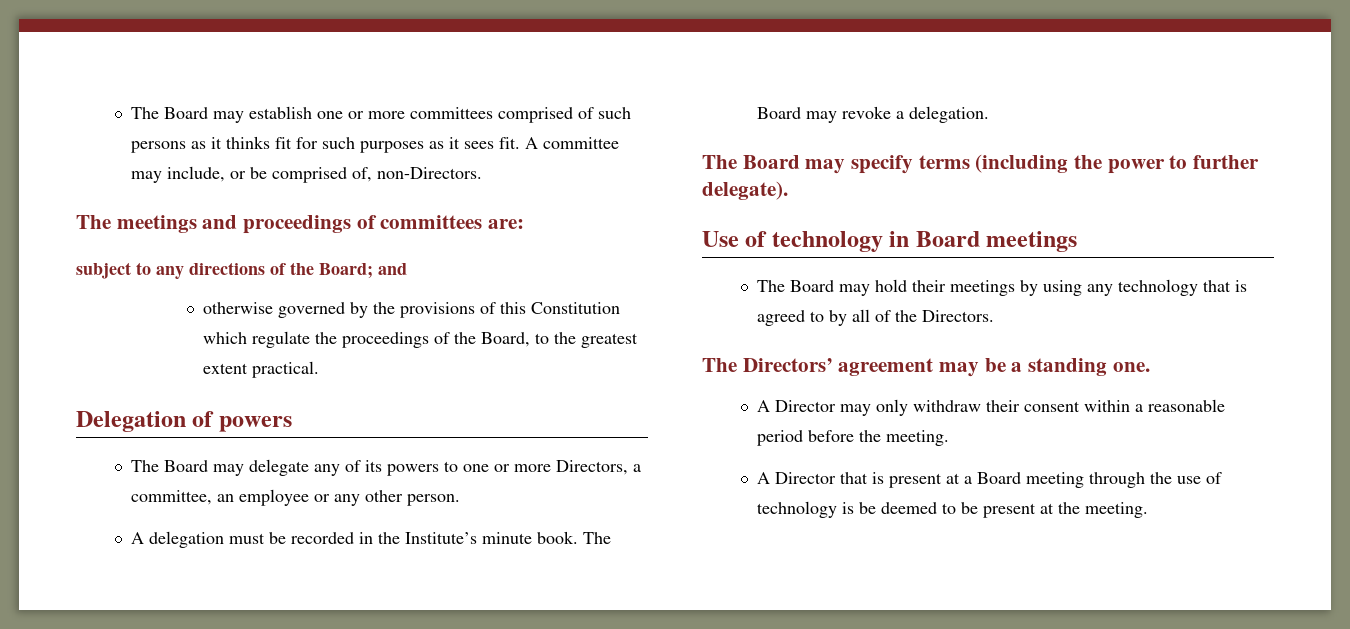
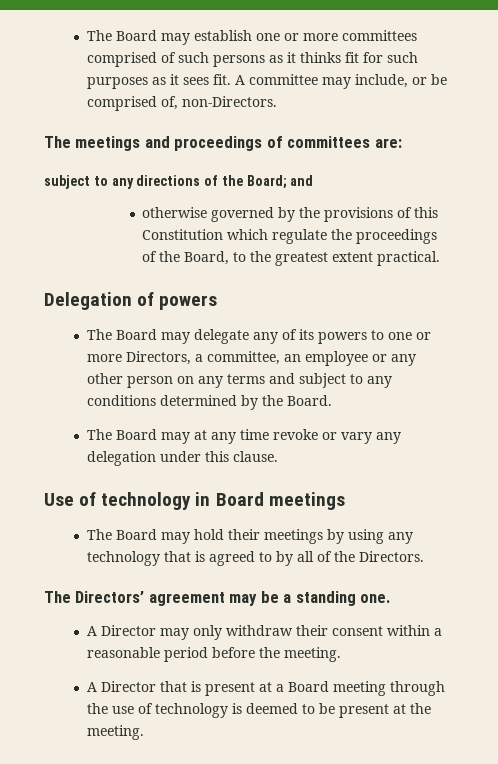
[407,494,461,506] [131,531,612,548] [757,106,990,123] [702,154,1260,174] [702,181,788,200] person. // A delegation must be recorded in the Institute’s minute book. The Board may revoke a delegation. // The Board may specify terms (including the power to further delegate). -> [127,373,393,388] [87,395,333,410] [87,429,402,444] [87,451,279,466] person on any terms and subject to any conditions determined by the Board. // The Board may at any time revoke or vary any delegation under this clause.
[859,502,877,514] be -> (243, 708) none

